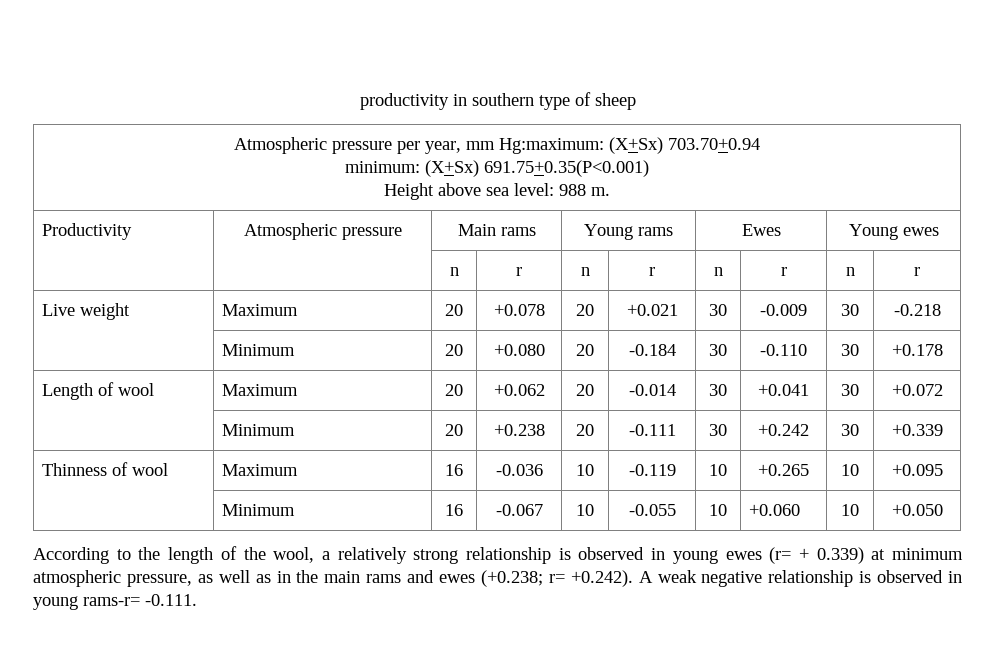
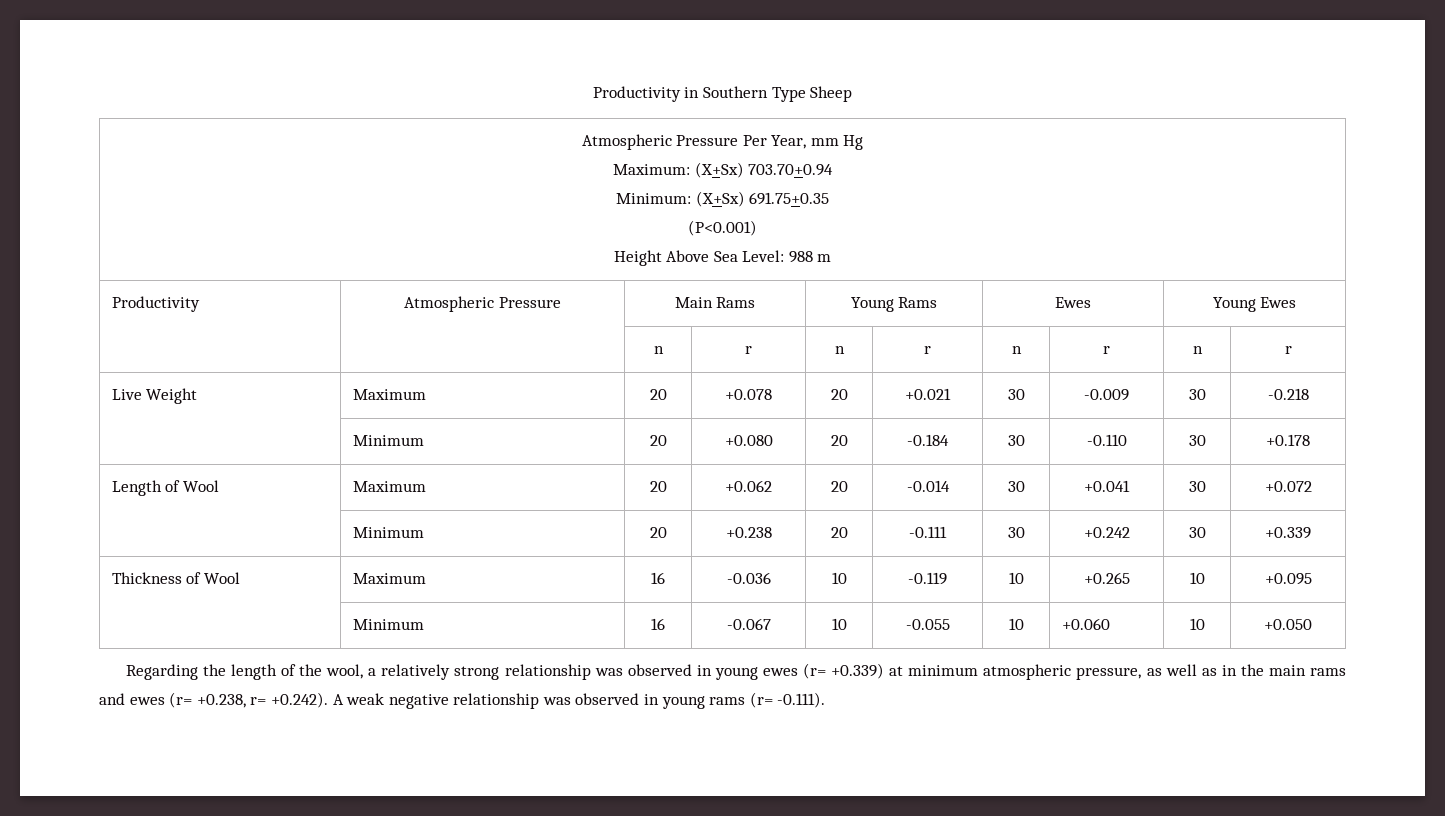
[359,92,636,110] [233,137,760,154] [345,160,649,177] [384,183,610,200] productivity in southern type of sheep // Atmospheric pressure per year, mm Hg:maximum: (X+Sx) 703.70+0.94 // minimum: (X+Sx) 691.75+0.35(P<0.001) // Height above sea level: 988 m. -> [592,86,853,102] [581,134,864,150] [612,162,834,178] [615,191,830,207] [688,220,757,236] [613,250,832,266] Productivity in Southern Type Sheep // Atmospheric Pressure Per Year, mm Hg // Maximum: (X+Sx) 703.70+0.94 // Minimum: (X+Sx) 691.75+0.35 // (P<0.001) // Height Above Sea Level: 988 m
[341,227,402,240] pressure -> [498,297,561,308] Pressure
[500,227,536,236] [584,224,673,240] rams | Young rams -> [716,297,756,308] [850,297,938,312] Rams | Young Rams
[902,227,939,236] ewes -> [1260,297,1297,308] Ewes
[80,303,131,320] weight -> [146,388,198,404] Weight
[118,383,155,396] wool -> [182,480,219,492] Wool
[42,462,169,476] Thinness of wool -> [111,572,240,584] Thickness of Wool
[33,547,131,564] According to -> [125,664,198,680] Regarding
[558,548,571,560] is -> [594,668,623,676] was
[798,547,864,564] + 0.339) -> [831,663,885,679] +0.339)
[480,570,543,587] (+0.238; -> [169,692,246,708] (r= +0.238,
[859,570,962,583] [33,594,197,610] is observed in young rams-r= -0.111. -> [542,692,826,709] was observed in young rams (r= -0.111).

